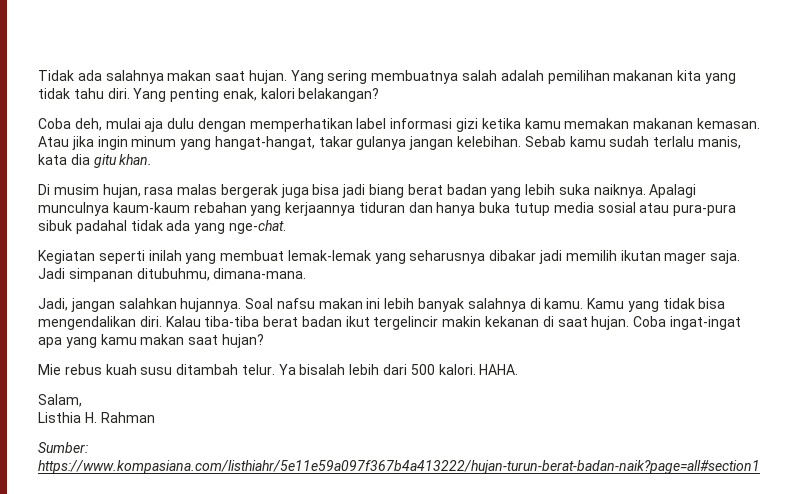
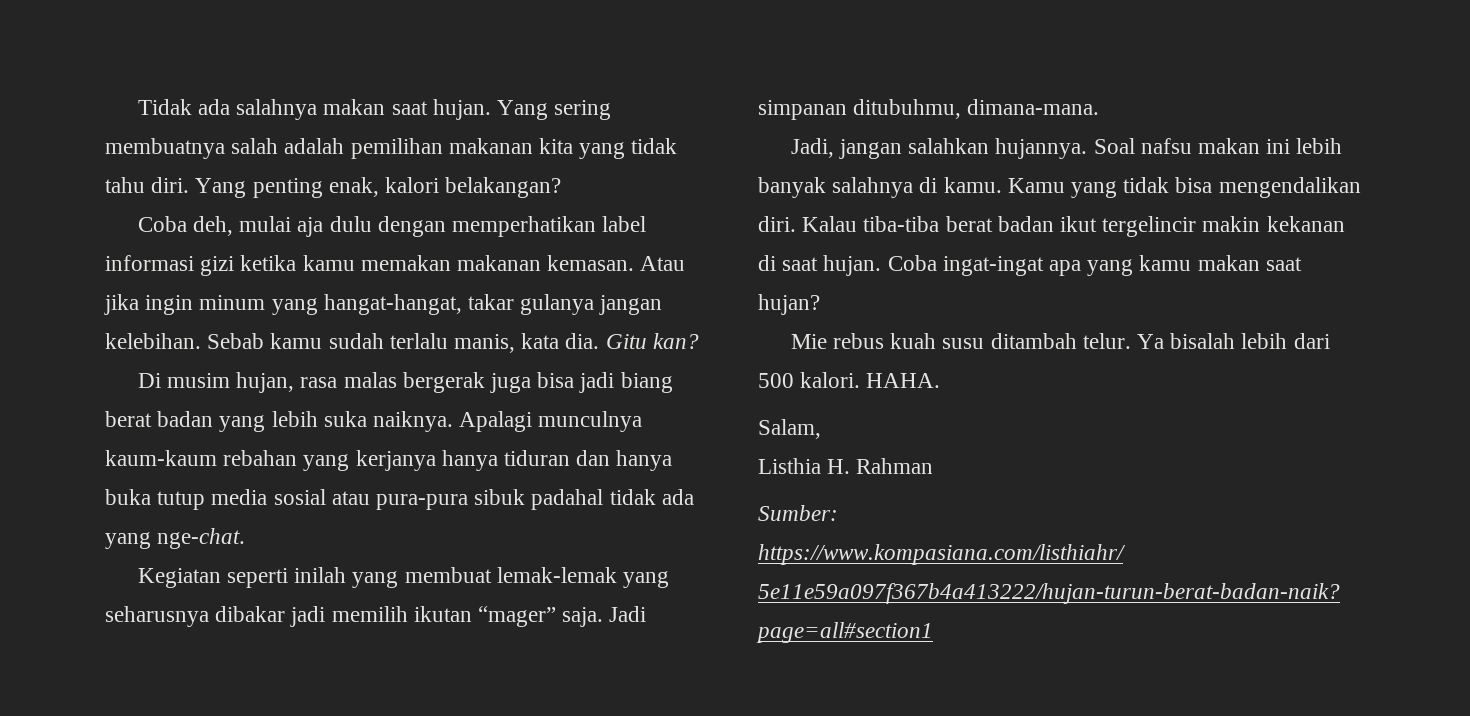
[70,154,153,168] dia gitu khan. -> [565,333,699,349] dia. Gitu kan?
[285,202,356,216] kerjaannya -> [355,450,498,471] kerjanya hanya
[664,252,707,264] mager -> [478,606,557,627] “mager”

